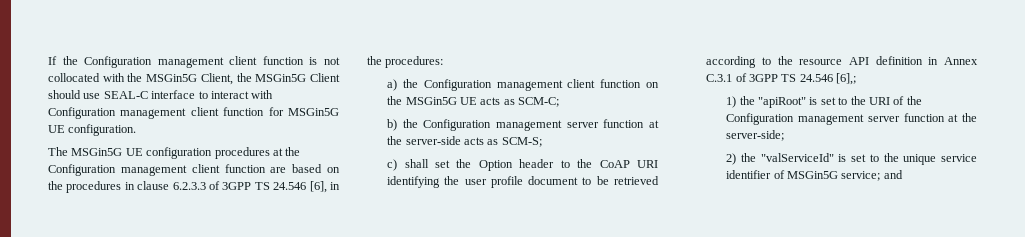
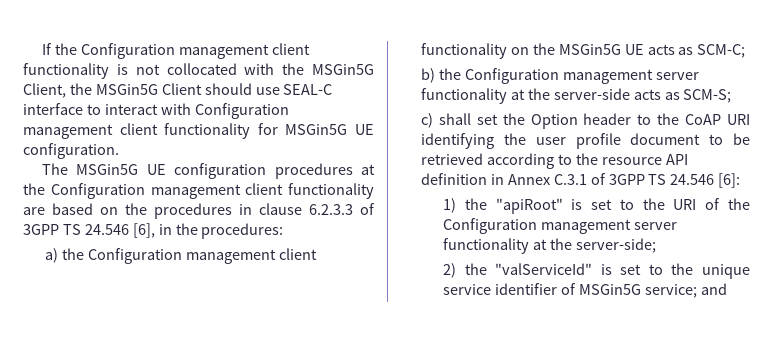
[262,56,304,65] function -> [23,63,109,79] functionality
[223,107,265,116] function -> [164,123,251,139] functionality
[224,164,266,173] function -> [288,183,374,199] functionality
[600,79,642,88] function -> [420,43,507,59] functionality
[603,119,645,128] function -> [420,88,507,104] functionality
[836,73,857,85] [6],; -> [718,173,741,188] [6]:
[903,113,945,122] function -> [442,238,529,254] functionality

